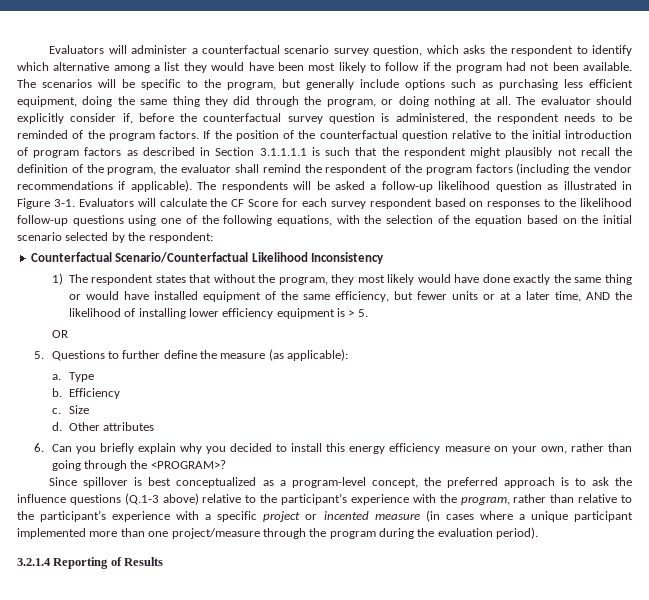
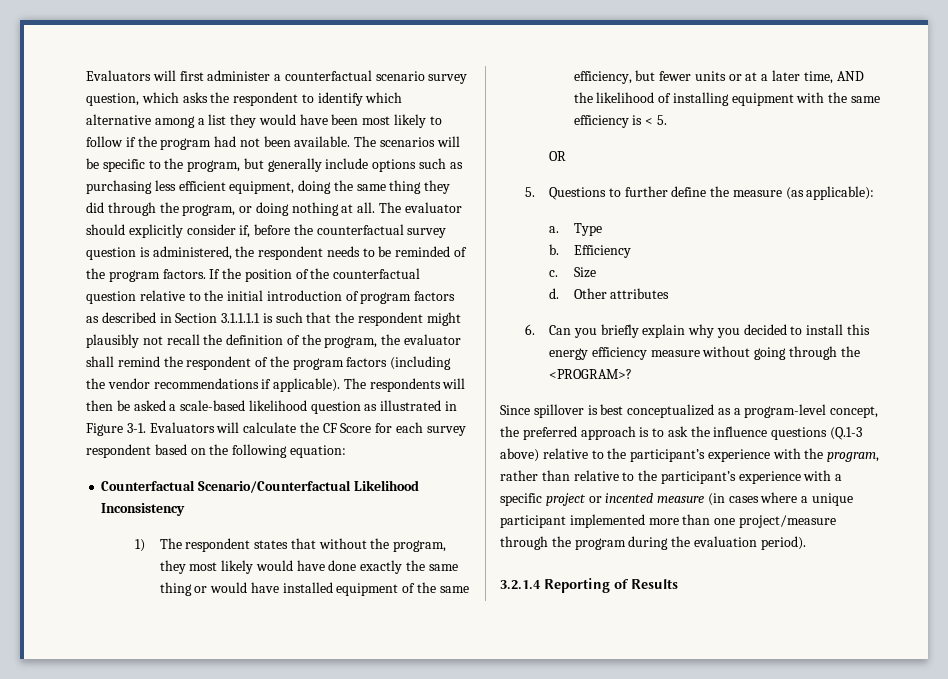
[49,45,127,54] Evaluators will -> [86,70,204,81] Evaluators will first
(312, 185) none -> [86,400,113,411] then
[381,181,433,192] follow-up -> [180,400,246,411] scale-based
[487,198,632,209] [17,215,632,226] [17,232,213,243] responses to the likelihood follow-up questions using one of the following equations, with the selection of the equation based on the initial scenario selected by the respondent: -> [209,444,346,458] the following equation:
[188,308,355,319] lower efficiency equipment is > -> [731,92,880,106] [573,115,654,128] equipment with the same efficiency is <
[493,443,632,454] on your own, rather than -> [702,346,751,357] without

